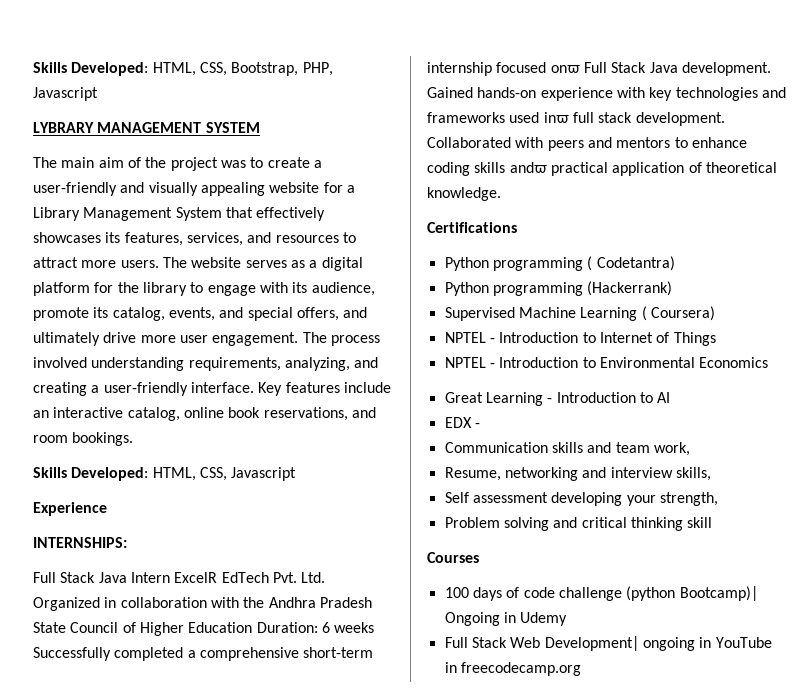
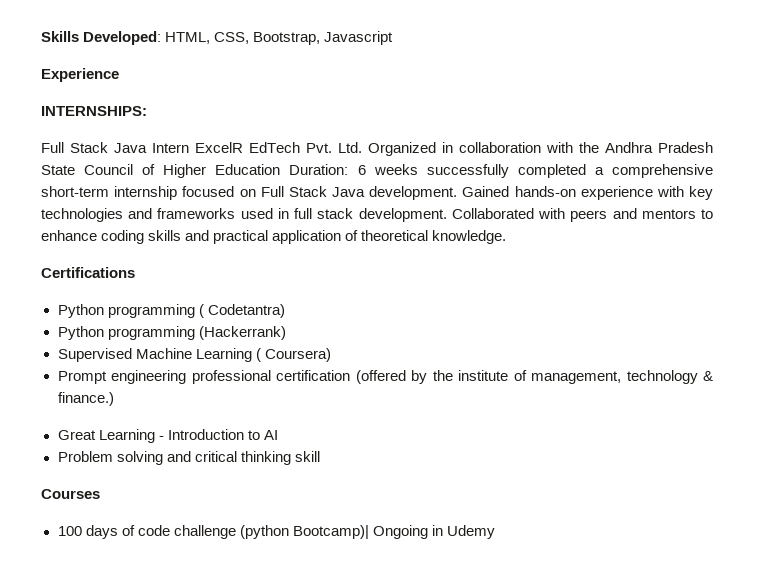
[302,62,333,76] [33,87,98,101] [33,122,260,133] [33,157,322,171] [33,182,355,196] [33,207,326,221] [33,232,356,246] [33,257,363,271] [33,282,375,296] [33,307,368,321] [33,332,380,346] [33,357,379,371] [33,382,391,396] [33,407,376,421] [33,432,134,446] [33,467,227,481] PHP, Javascript // LYBRARY MANAGEMENT SYSTEM // The main aim of the project was to create a user-friendly and visually appealing website for a Library Management System that effectively showcases its features, services, and resources to attract more users. The website serves as a digital platform for the library to engage with its audience, promote its catalog, events, and special offers, and ultimately drive more user engagement. The process involved understanding requirements, analyzing, and creating a user-friendly interface. Key features include an interactive catalog, online book reservations, and room bookings. // Skills Developed: HTML, CSS, -> (321, 38) none
[33,647,111,661] Successfully -> [426,164,509,178] successfully
[550,65,580,73] onϖ -> [239,189,256,197] on
[543,112,569,123] inϖ -> [277,208,289,219] in
[509,162,547,173] andϖ -> [185,230,210,241] and
[444,332,716,346] [444,357,769,368] NPTEL - Introduction to Internet of Things // NPTEL - Introduction to Environmental Economics -> [57,370,713,384] [57,392,114,406] Prompt engineering professional certification (offered by the institute of management, technology & finance.)
[444,417,480,428] [444,442,690,456] [444,467,711,481] [444,492,718,506] // EDX - // Communication skills and team work, // Resume, networking and interview skills, // Self assessment developing your strength, -> (278, 435) none
[444,636,772,651] [444,662,581,676] // Full Stack Web Development| ongoing in YouTube in freecodecamp.org -> (495, 532) none

